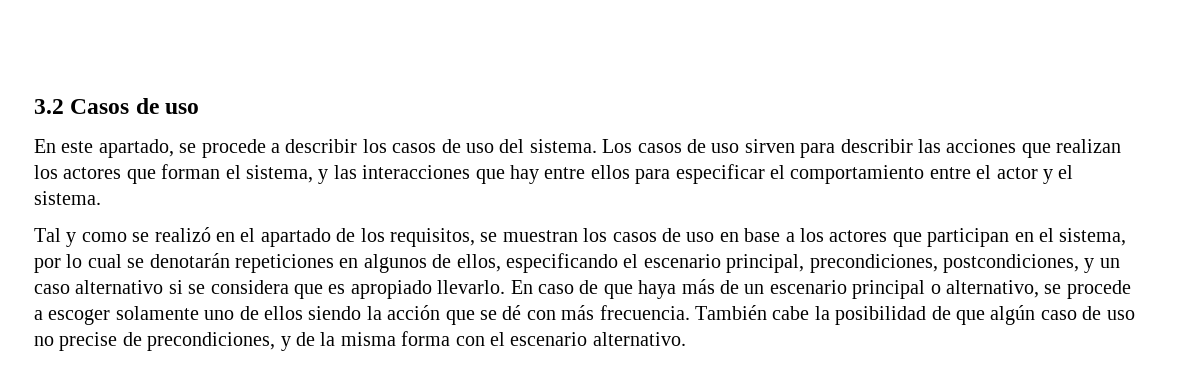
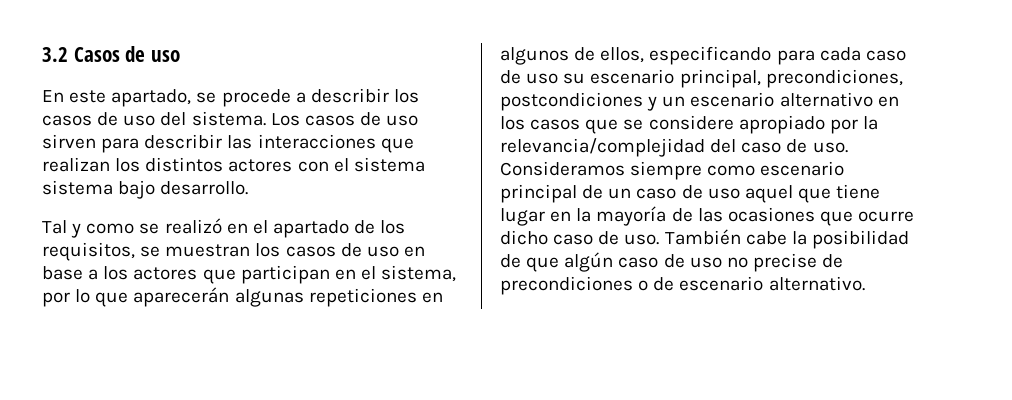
[946,139,1017,153] acciones -> [257,134,376,149] interacciones
[63,164,1074,184] [34,191,101,205] actores que forman el sistema, y las interacciones que hay entre ellos para especificar el comportamiento entre el actor y el sistema. -> [145,157,425,172] [42,180,249,199] distintos actores con el sistema sistema bajo desarrollo.
[87,253,230,268] cual se denotarán -> [95,287,304,307] que aparecerán algunas
[623,254,639,268] el -> [776,47,906,65] [500,70,586,84] para cada caso de uso su
[942,254,1079,273] postcondiciones, -> [500,92,643,111] postcondiciones
[34,279,1131,299] [34,305,690,325] caso alternativo si se considera que es apropiado llevarlo. En caso de que haya más de un escenario principal o alternativo, se procede a escoger solamente uno de ellos siendo la acción que se dé con más frecuencia. -> [690,92,899,107] [500,115,878,134] [500,138,848,157] [500,161,845,180] [500,184,881,203] [500,206,915,226] [500,230,660,245] escenario alternativo en los casos que se considere apropiado por la relevancia/complejidad del caso de uso. Consideramos siempre como escenario principal de un caso de uso aquel que tiene lugar en la mayoría de las ocasiones que ocurre dicho caso de uso.
[147,331,505,351] precondiciones, y de la misma forma con el -> [500,276,675,295] precondiciones o de

